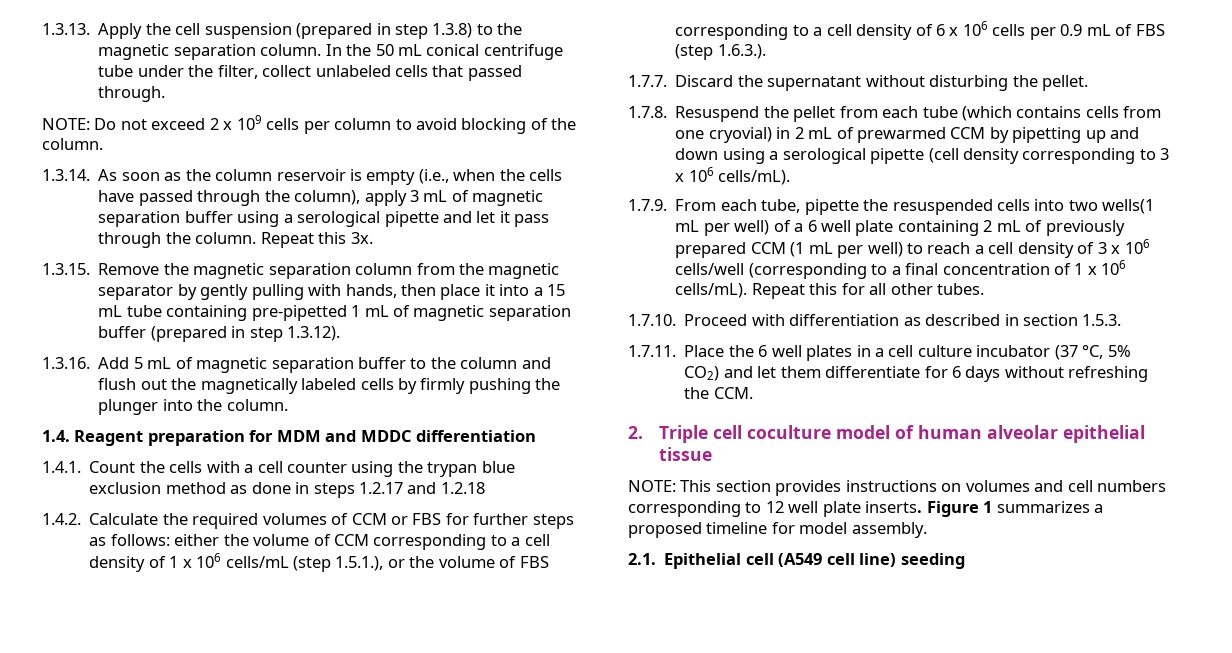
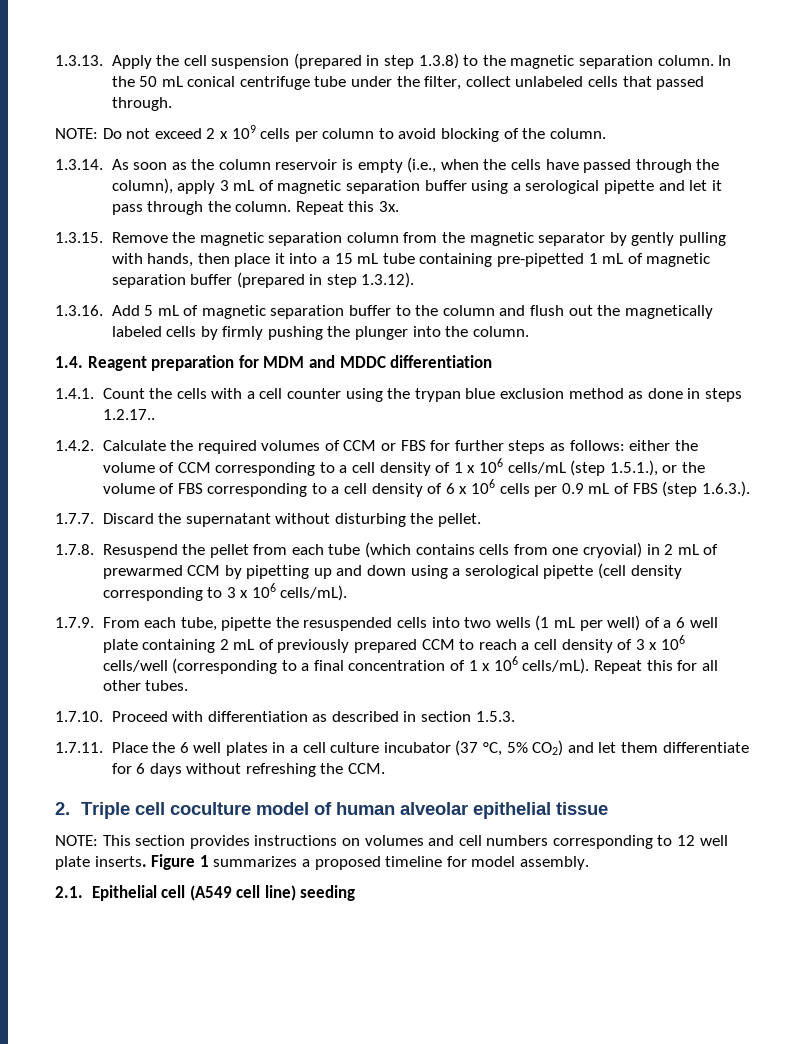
[358,482,485,494] 1.2.17 and 1.2.18 -> [102,409,155,420] 1.2.17..
[1102,199,1155,214] wells(1 -> [495,615,550,631] wells (1
[790,242,903,258] (1 mL per well) -> (455, 644) none

